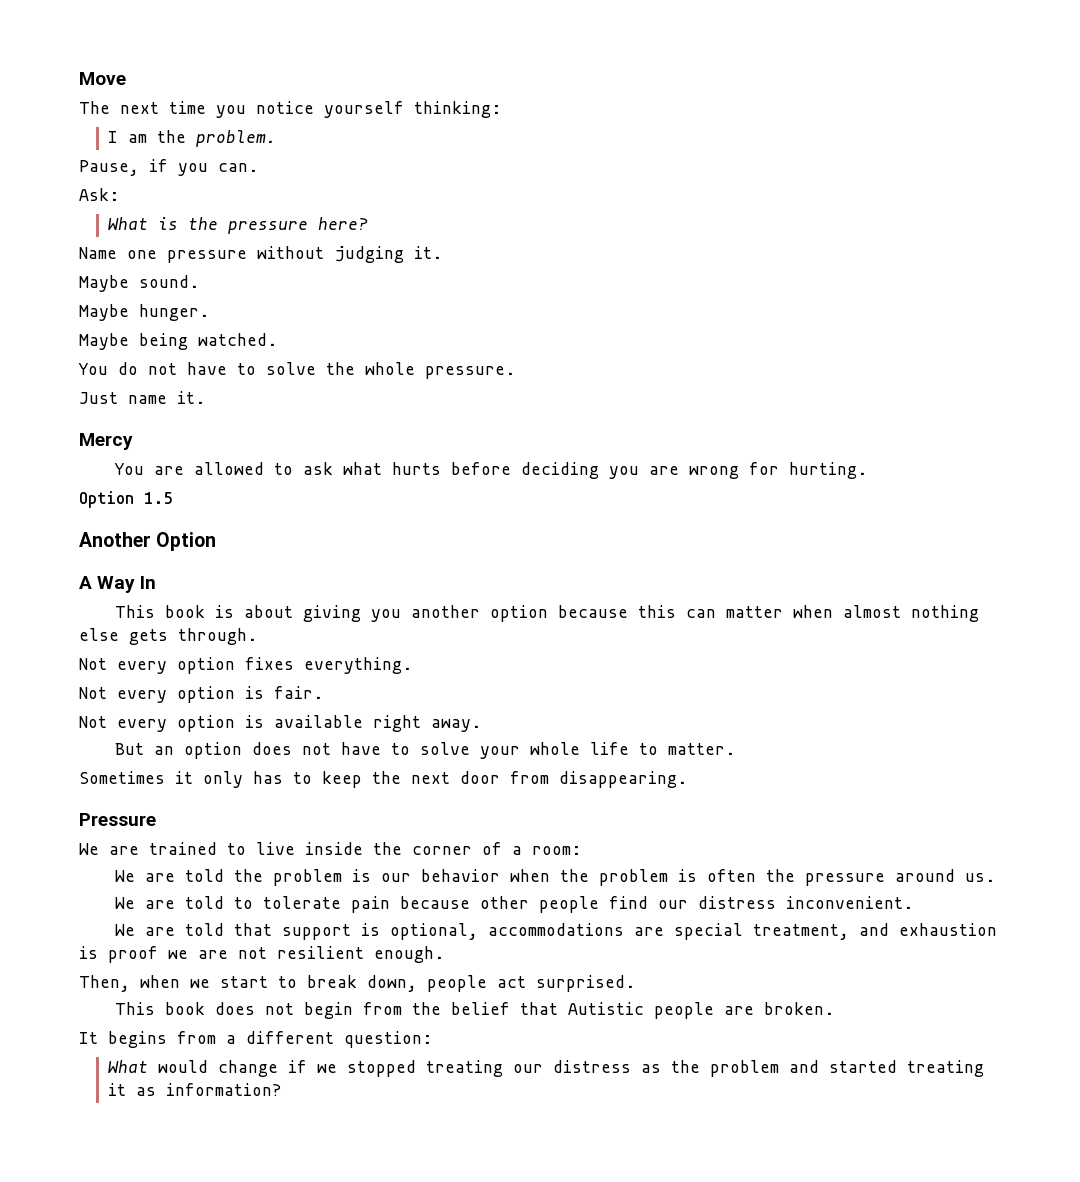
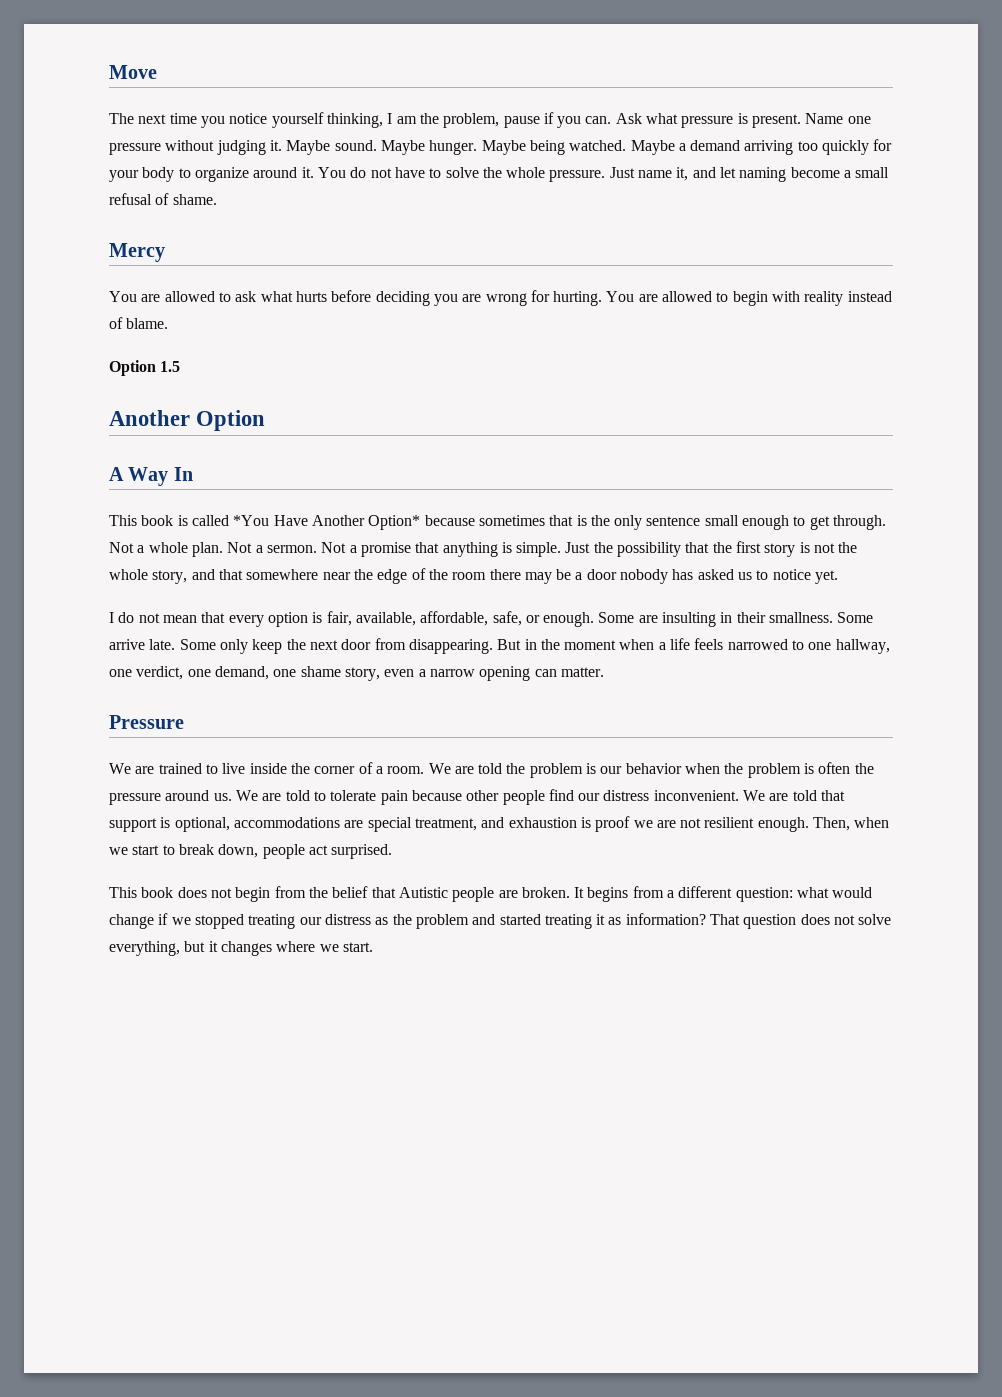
[414,101,501,118] thinking: // -> [326,113,383,128] thinking,
[196,130,277,147] [79,160,139,176] problem. // Pause, -> [443,113,540,128] problem, pause
[79,188,119,201] [108,217,369,234] // Ask: // What is the pressure here? // -> [615,113,802,128] Ask what pressure is present.
(442, 252) // -> (282, 145) none
(199, 281) // -> (377, 145) none
(209, 312) // -> (478, 147) none
(277, 339) // -> [630,139,893,155] [109,167,314,182] Maybe a demand arriving too quickly for your body to organize around it.
(515, 372) // -> (606, 176) none
[177,391,205,404] it. -> [676,167,890,182] [109,193,217,205] it, and let naming become a small refusal of shame.
(867, 470) none -> [606,291,892,306] [109,317,169,329] You are allowed to begin with reality instead of blame.
[243,605,979,622] [79,628,257,645] [79,657,412,674] [79,686,323,703] [79,715,481,732] [114,742,735,759] [79,771,312,788] about giving you another option because this can matter when almost nothing else gets through. // Not every option fixes everything. // Not every option is fair. // Not every option is available right away. // But an option does not have to solve your whole life to matter. // Sometimes it only has to -> [191,515,887,530] [109,541,858,557] [109,568,839,584] [109,611,874,627] [109,639,248,654] called *You Have Another Option* because sometimes that is the only sentence small enough to get through. Not a whole plan. Not a sermon. Not a promise that anything is simple. Just the possibility that the first story is not the whole story, and that somewhere near the edge of the room there may be a door nobody has asked us to notice yet. // I do not mean that every option is fair, available, affordable, safe, or enough. Some are insulting in their smallness. Some arrive late. Some only
(687, 779) none -> [497,638,890,654] [109,666,604,681] But in the moment when a life feels narrowed to one hallway, one verdict, one demand, one shame story, even a narrow opening can matter.
[532,846,581,855] room: // -> [387,766,425,774] room.
(995, 877) // -> (232, 797) none
(913, 902) // -> (739, 795) none
(444, 954) // -> (809, 824) none
(834, 1008) // -> (570, 892) none
[108,1060,149,1073] // What -> [797,887,830,898] what
(282, 1089) none -> [710,914,892,929] [109,941,373,956] That question does not solve everything, but it changes where we start.

